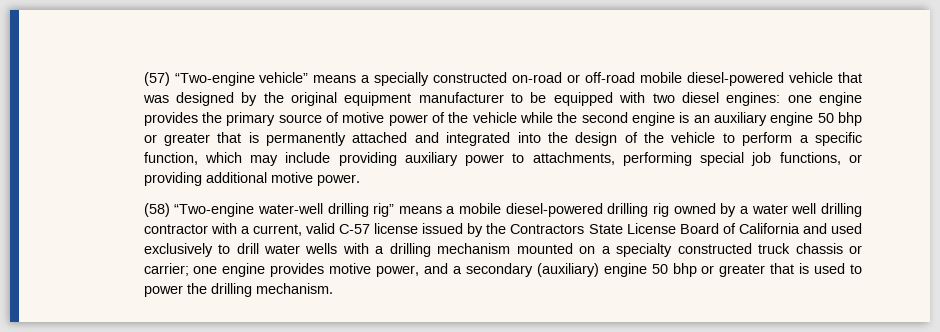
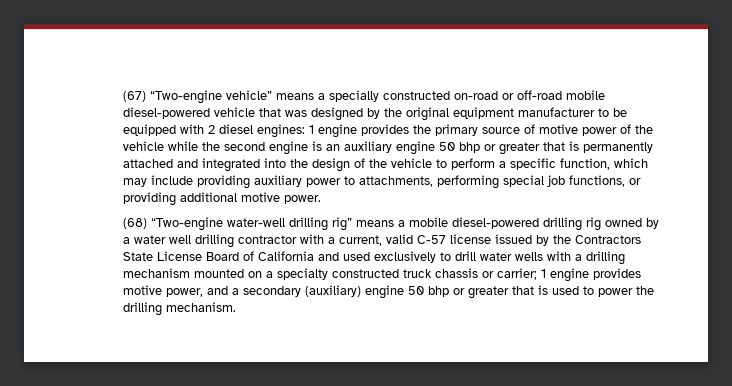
[143,72,170,86] (57) -> [123,91,147,102] (67)
[652,93,675,103] two -> [208,125,216,134] 2
[787,95,812,103] one -> [309,125,315,134] 1
[143,203,170,217] (58) -> [123,218,148,229] (68)
[193,266,218,274] one -> [541,269,547,278] 1

